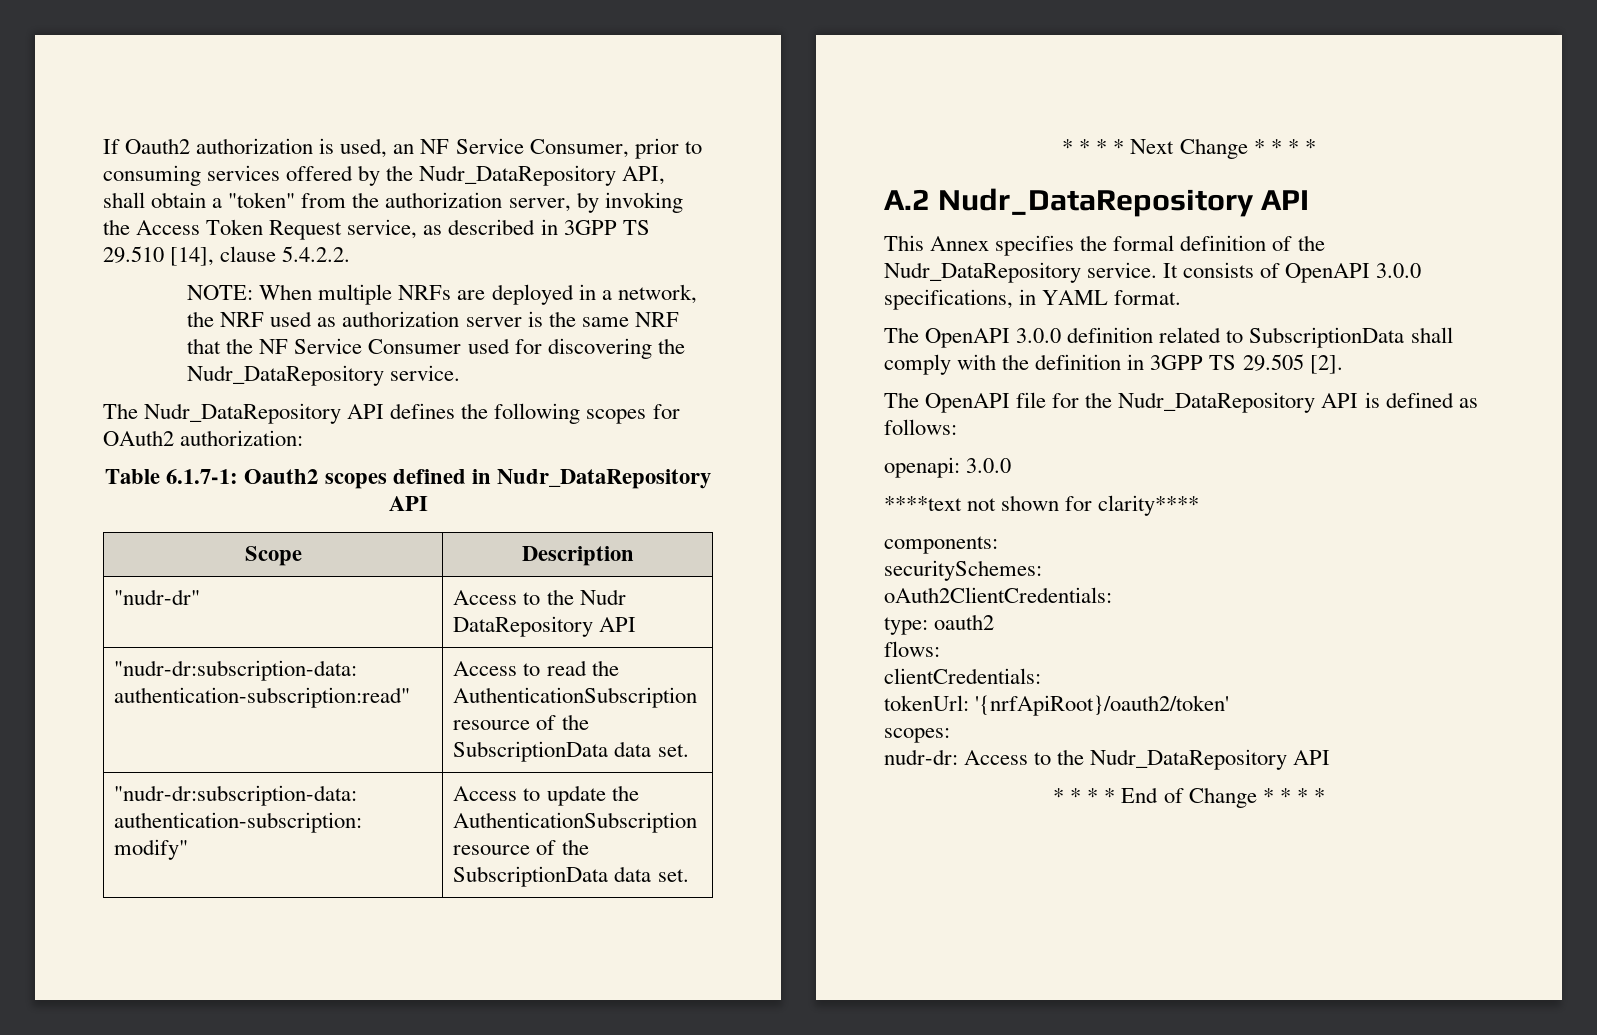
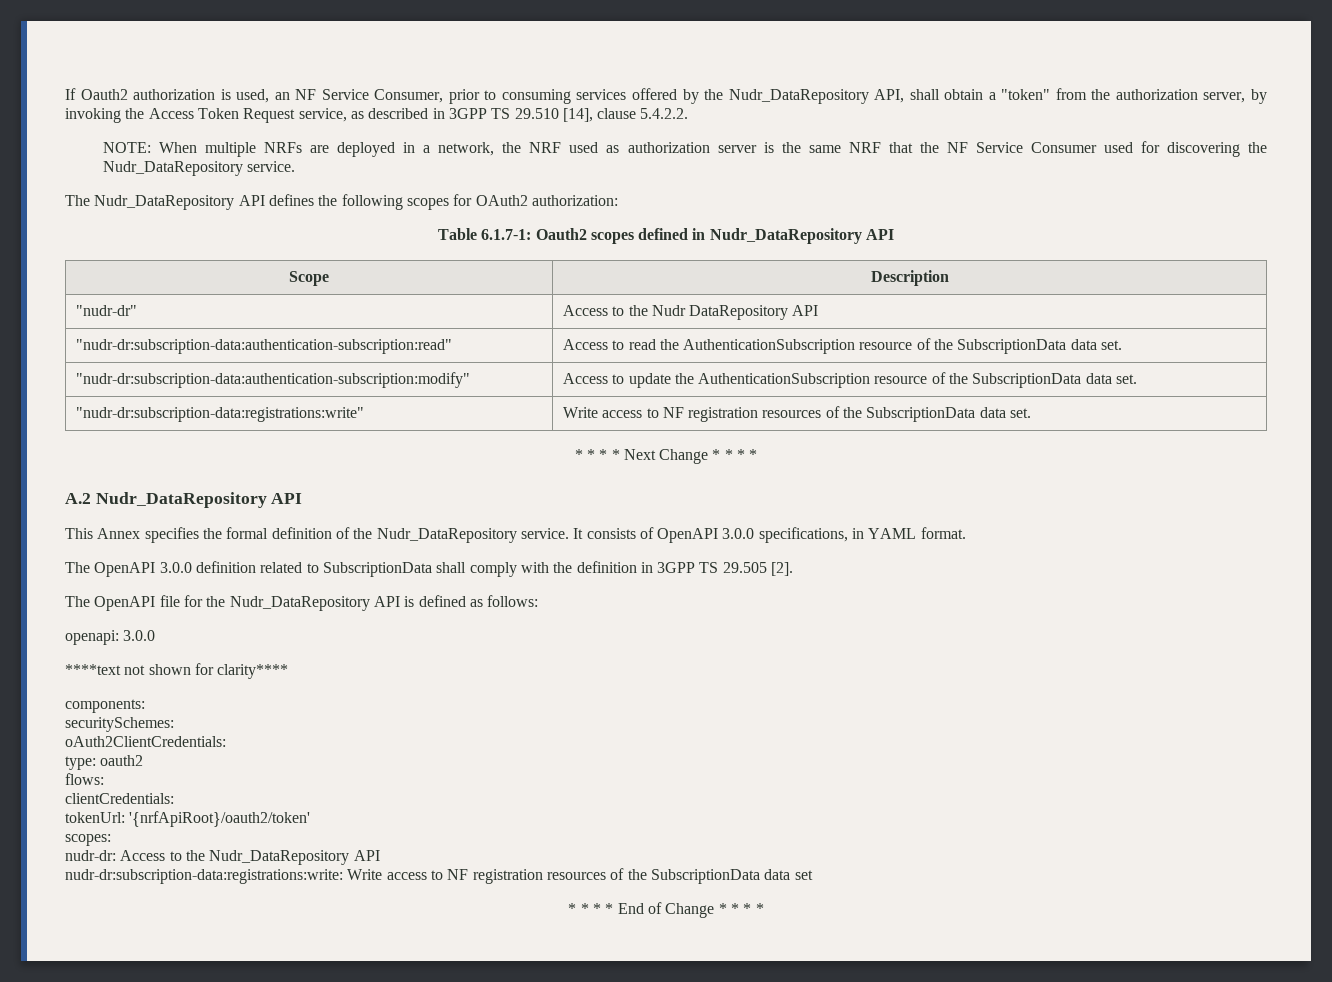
(689, 875) none -> [75,407,364,422] [562,406,1032,422] // "nudr-dr:subscription-data:registrations:write" | Write access to NF registration resources of the SubscriptionData data set.
(1331, 757) none -> [65,868,813,884] // nudr-dr:subscription-data:registrations:write: Write access to NF registration resources of the SubscriptionData data set

